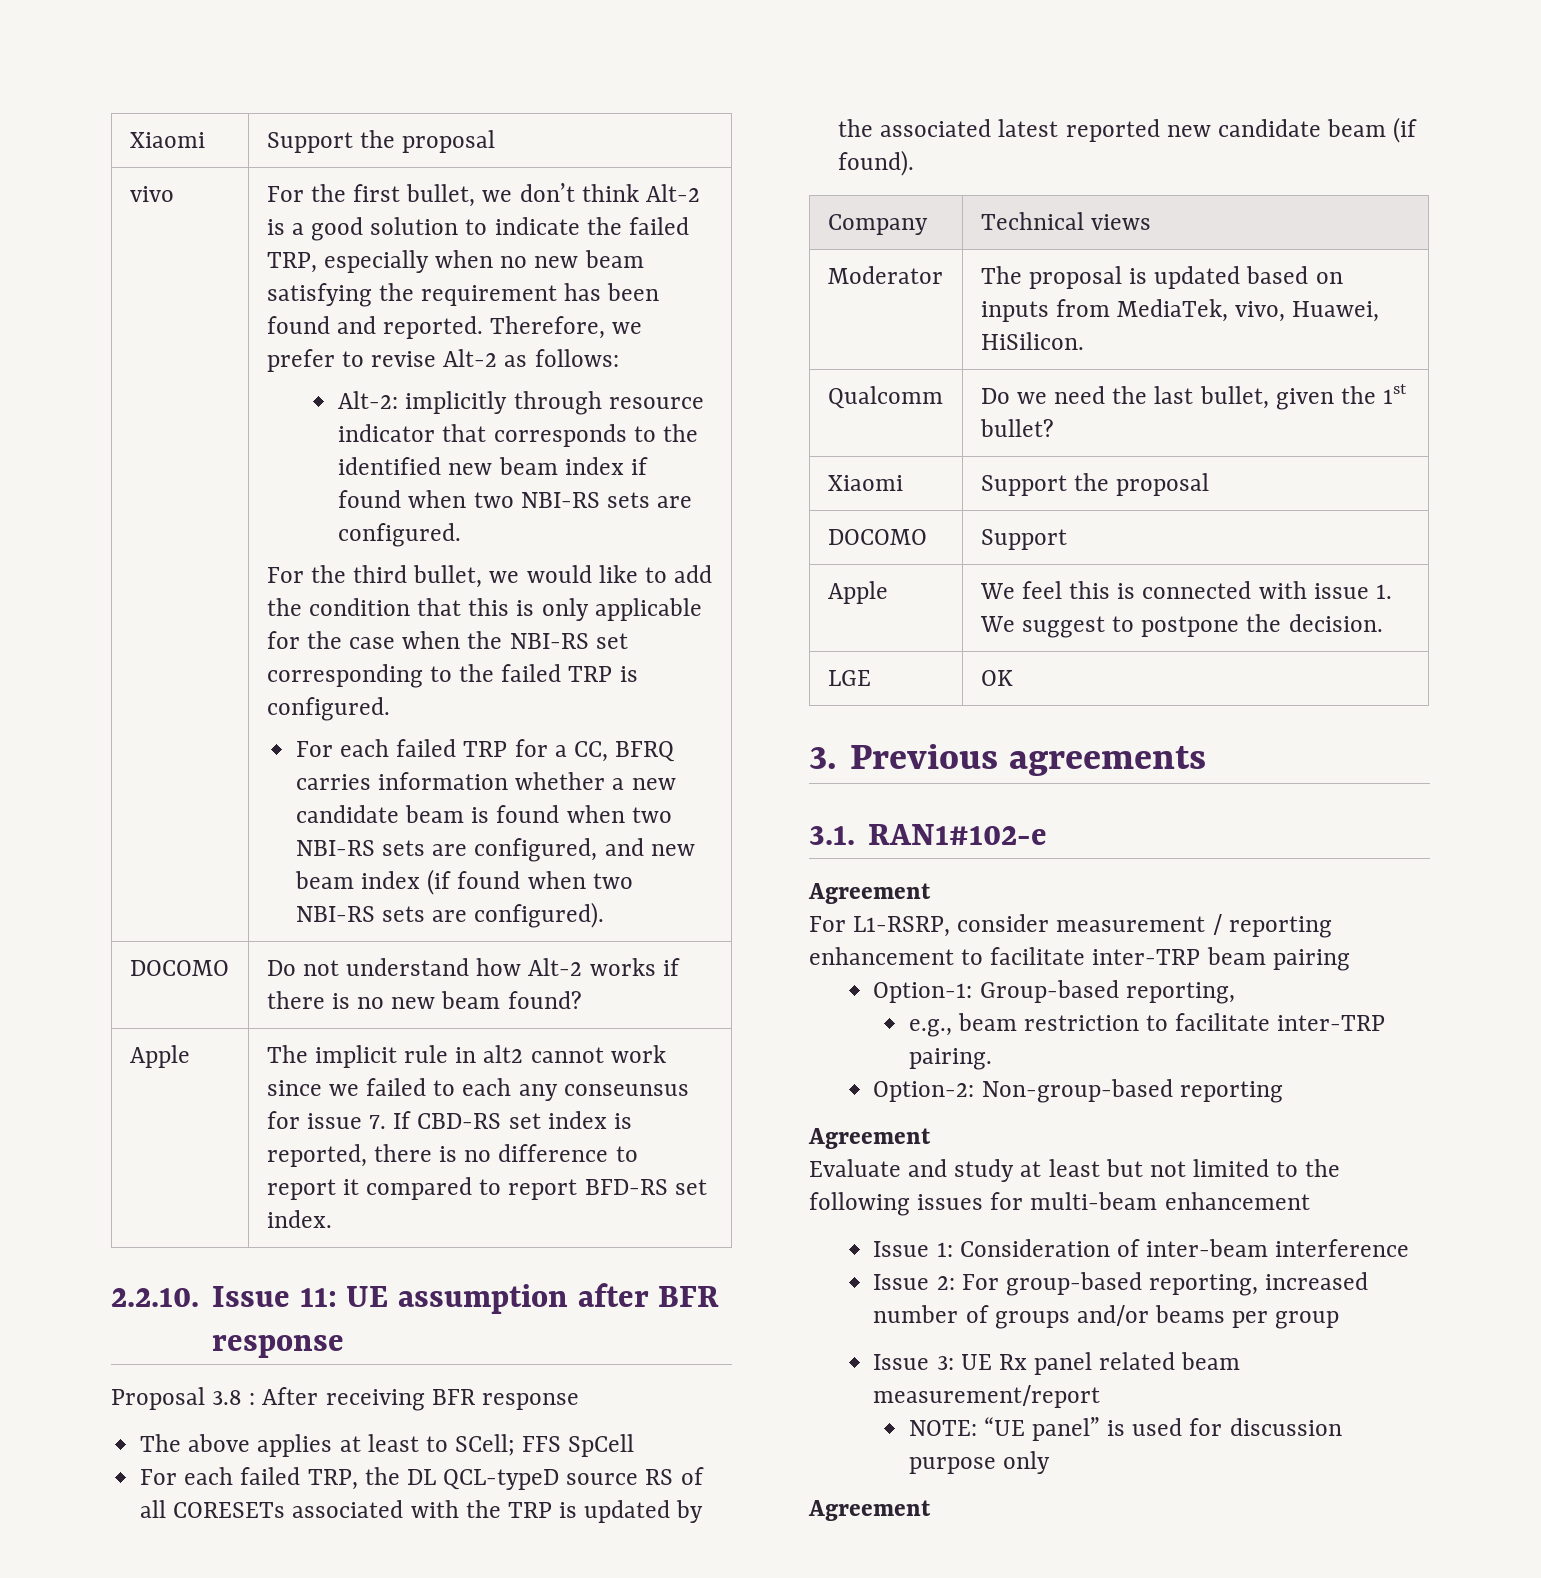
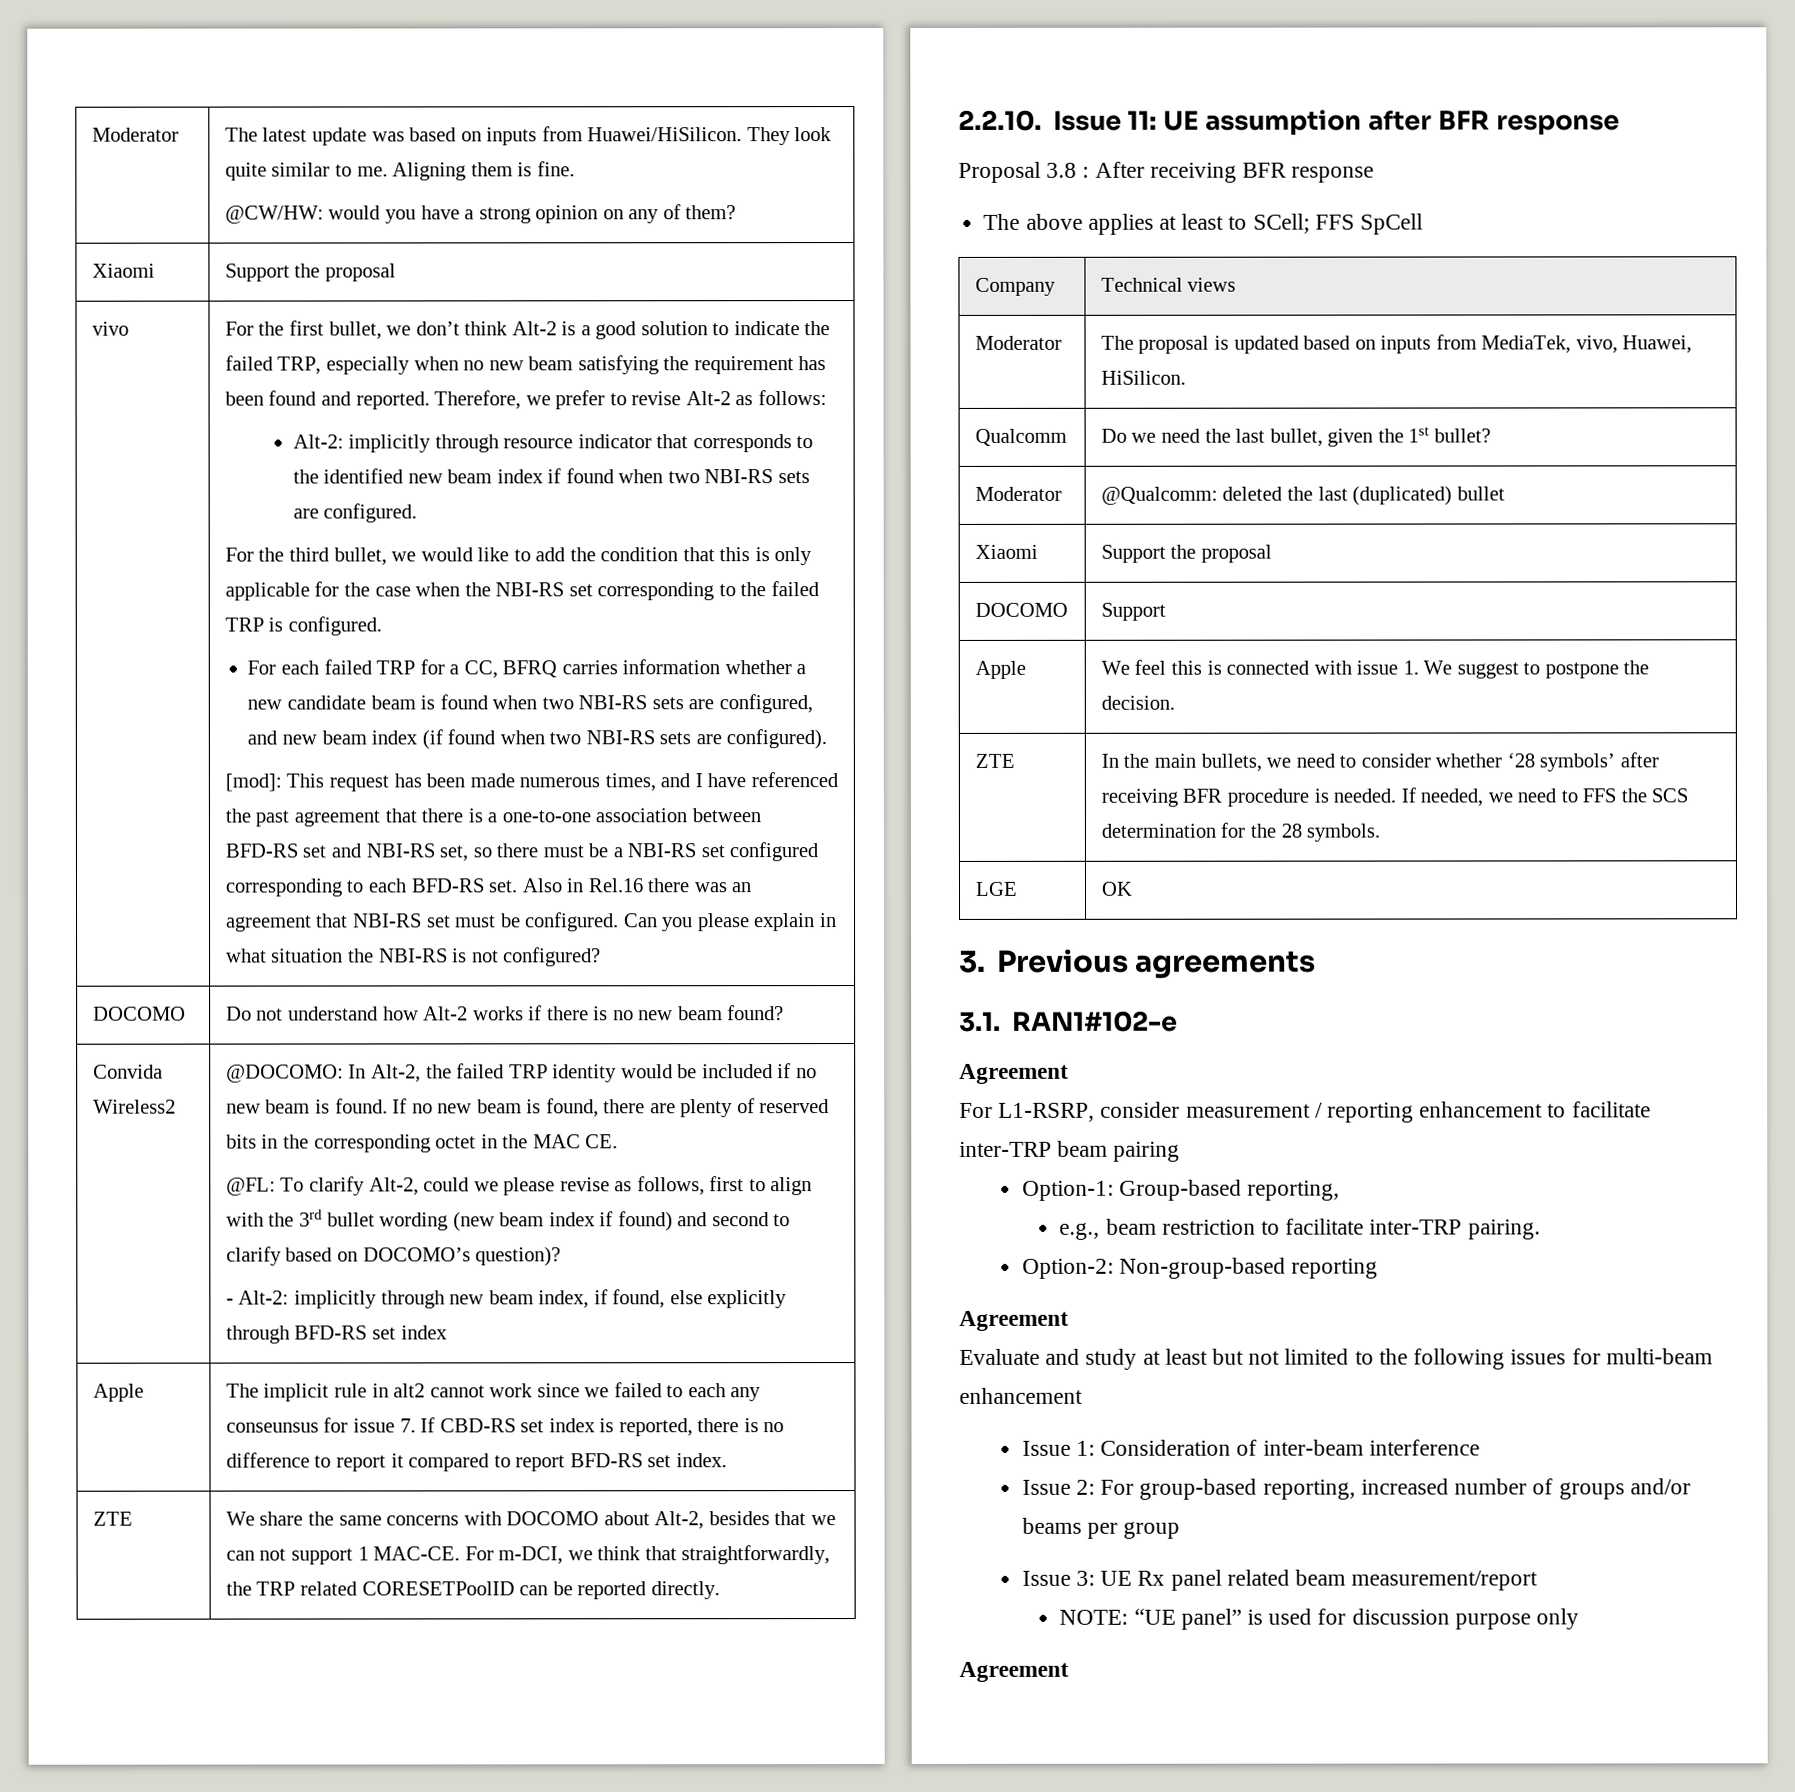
(129, 140) none -> [91,127,179,142] [224,126,833,146] [224,161,575,181] [224,204,737,224] Moderator | The latest update was based on inputs from Huawei/HiSilicon. They look quite similar to me. Aligning them is fine. // @CW/HW: would you have a strong opinion on any of them? //
(605, 915) none -> [224,772,838,792] [224,808,761,827] [224,842,819,862] [224,878,752,897] [225,912,837,932] [225,947,602,967] // [mod]: This request has been made numerous times, and I have referenced the past agreement that there is a one-to-one association between BFD-RS set and NBI-RS set, so there must be a NBI-RS set configured corresponding to each BFD-RS set. Also in Rel.16 there was an agreement that NBI-RS set must be configured. Can you please explain in what situation the NBI-RS is not configured?
(582, 1000) none -> [92,1064,163,1079] [92,1099,176,1114] [225,1063,817,1083] [225,1098,830,1118] [225,1134,619,1153] [225,1176,813,1196] [225,1209,791,1232] [225,1246,562,1267] [225,1289,788,1309] [225,1325,447,1344] // Convida Wireless2 | @DOCOMO: In Alt-2, the failed TRP identity would be included if no new beam is found. If no new beam is found, there are plenty of reserved bits in the corresponding octet in the MAC CE. // @FL: To clarify Alt-2, could we please revise as follows, first to align with the 3rd bullet wording (new beam index if found) and second to clarify based on DOCOMO’s question)? // - Alt-2: implicitly through new beam index, if found, else explicitly through BFD-RS set index
(332, 1219) none -> [92,1511,133,1526] [225,1511,836,1530] [225,1545,831,1565] [225,1581,720,1600] // ZTE | We share the same concerns with DOCOMO about Alt-2, besides that we can not support 1 MAC-CE. For m-DCI, we think that straightforwardly, the TRP related CORESETPoolID can be reported directly.
[140,1467,704,1490] [140,1500,704,1523] [838,117,1418,143] [838,150,915,176] // For each failed TRP, the DL QCL-typeD source RS of all CORESETs associated with the TRP is updated by the associated latest reported new candidate beam (if found). -> (1423, 224) none
(1054, 428) none -> [974,486,1062,501] [1100,485,1505,506] // Moderator | @Qualcomm: deleted the last (duplicated) bullet
(1383, 623) none -> [974,753,1015,768] [1100,752,1659,772] [1100,787,1689,807] [1100,822,1381,842] // ZTE | In the main bullets, we need to consider whether ‘28 symbols’ after receiving BFR procedure is needed. If needed, we need to FFS the SCS determination for the 28 symbols.

